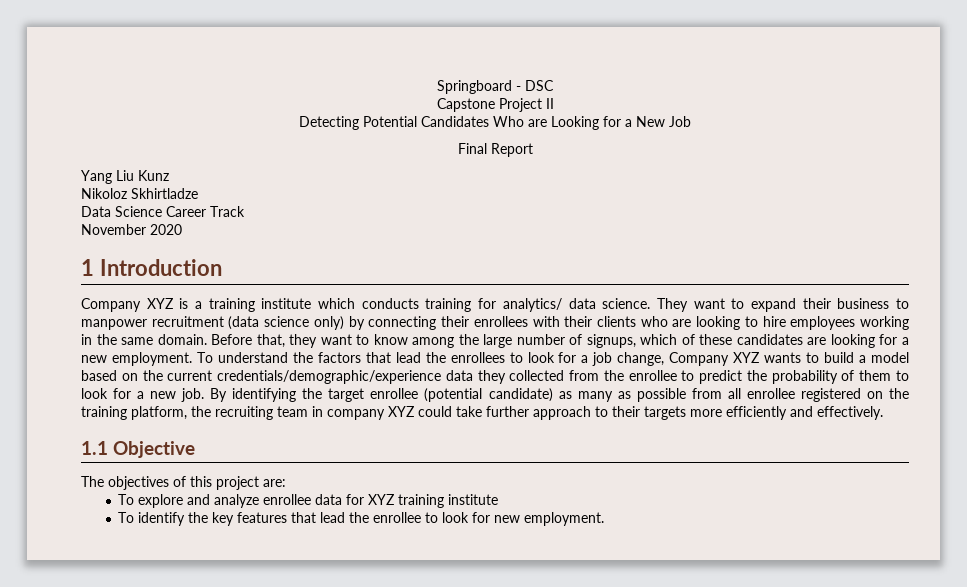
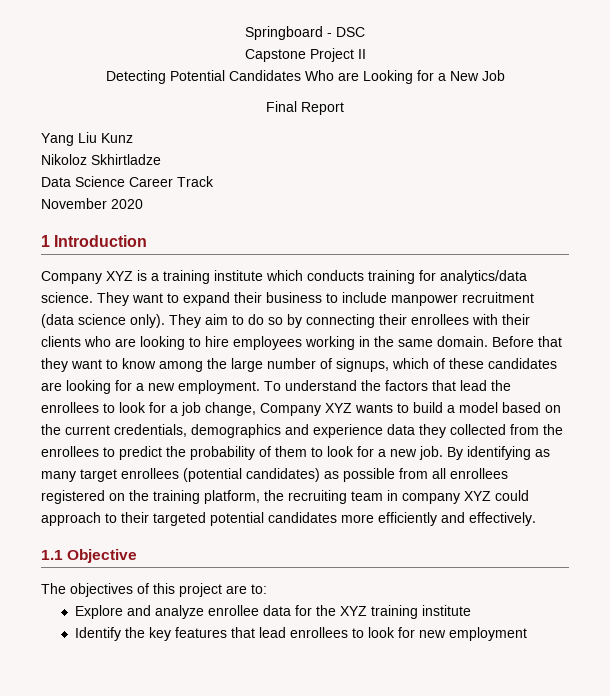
[502,298,596,312] analytics/ data -> [440,270,527,284] analytics/data
(910, 303) none -> [342,292,387,303] include
[313,316,344,330] only) -> [130,314,283,328] only). They aim to do so
[256,334,285,348] that, -> [538,336,562,347] that
[217,370,442,384] credentials/demographic/experience -> [114,424,383,438] credentials, demographics and experience
[628,370,677,381] enrollee -> [41,446,99,457] enrollees
[302,388,613,402] the target enrollee (potential candidate) as many -> [535,449,550,457] [41,468,320,482] as many target enrollees (potential candidates)
[746,388,795,399] enrollee -> [450,468,508,479] enrollees
[456,406,529,417] take further -> (529, 495) none
[644,406,686,420] targets -> [153,512,337,526] targeted potential candidates
[263,479,286,487] [118,494,184,508] are: // To explore -> [226,584,267,594] [74,605,123,619] are to: // Explore
(365, 499) none -> [315,605,336,616] the
[118,512,186,526] To identify -> [74,627,121,641] Identify
[349,512,422,523] the enrollee -> [289,627,348,638] enrollees
[524,512,605,526] employment. -> [448,627,527,641] employment

